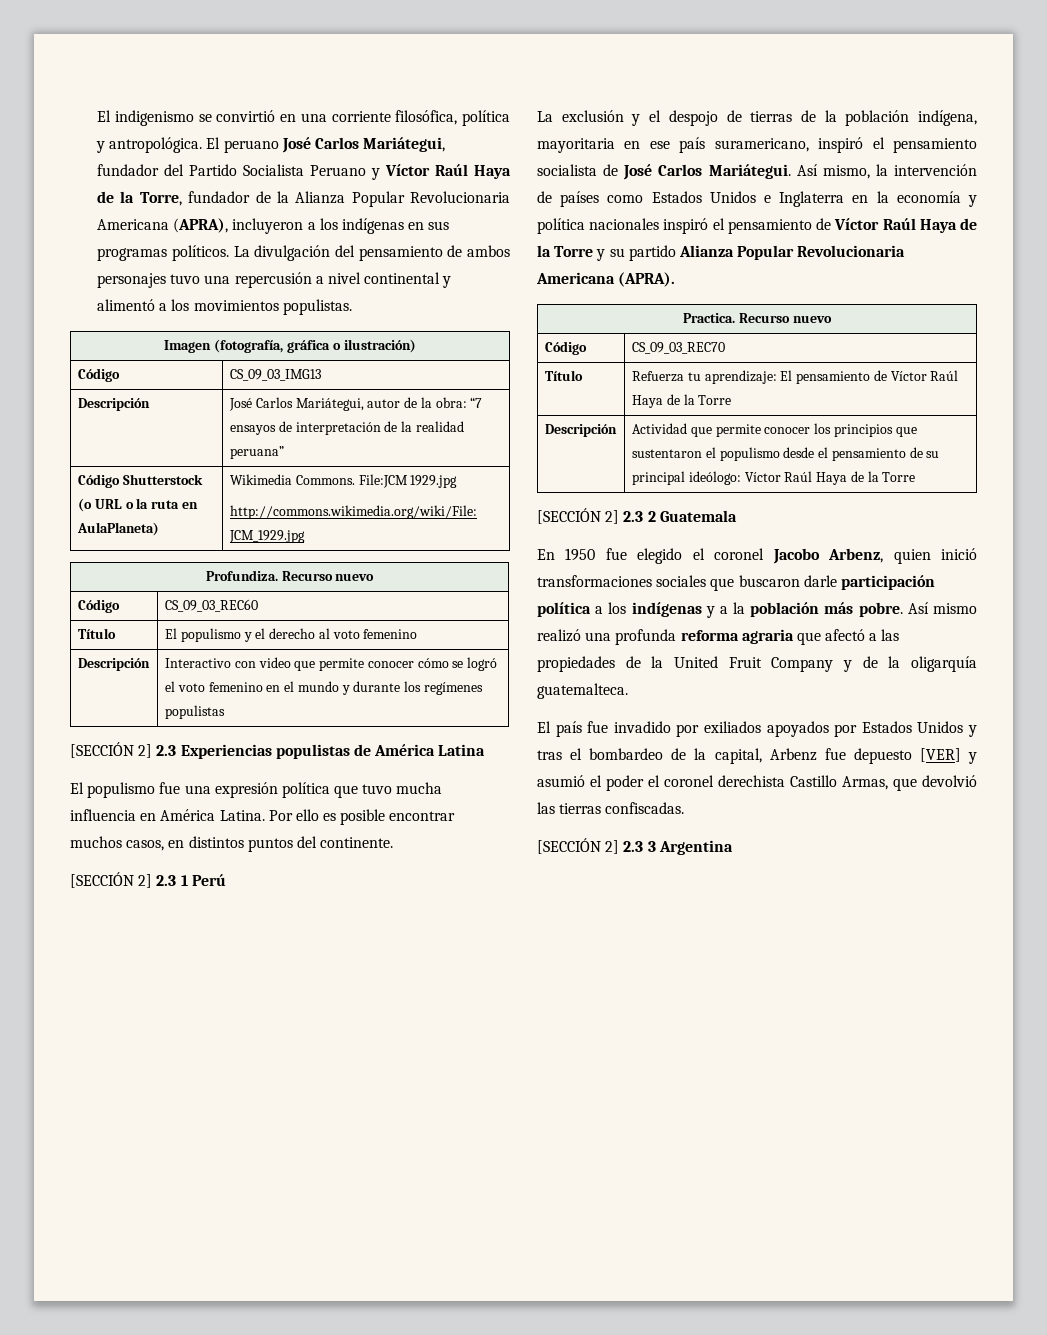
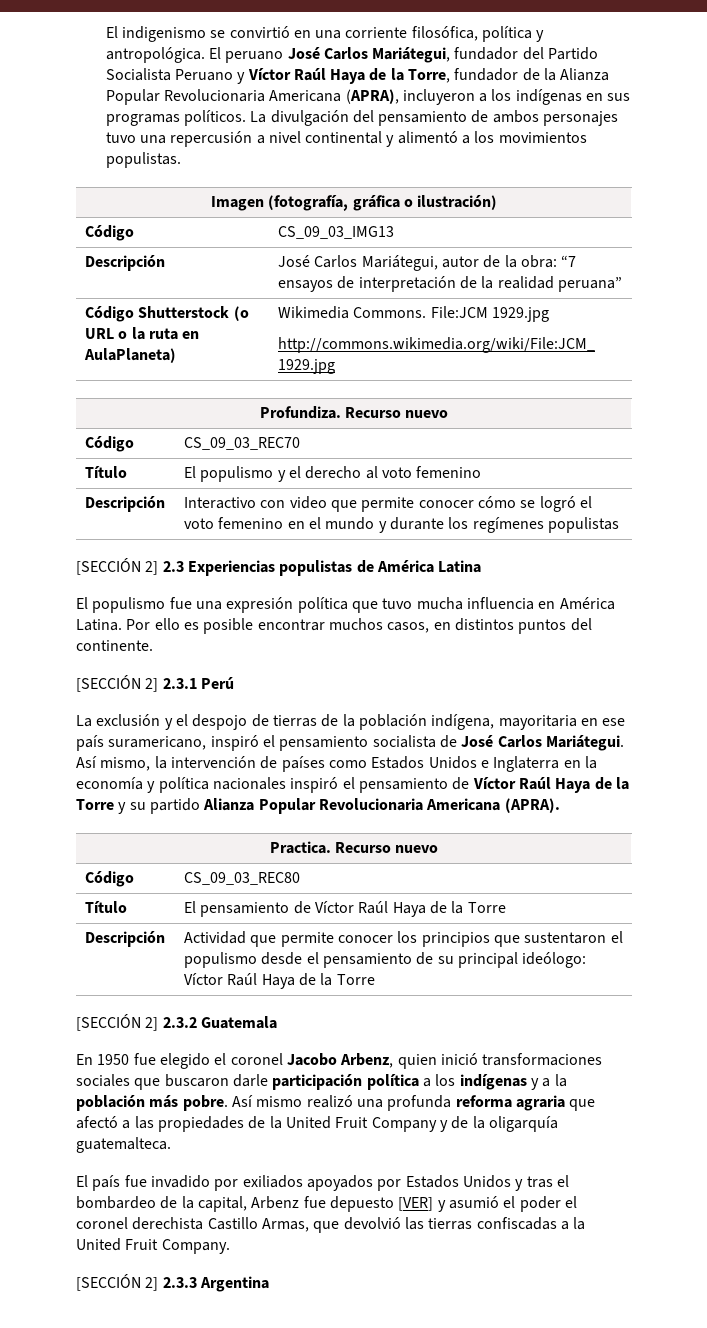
[164,599,258,612] CS_09_03_REC60 -> [184,437,301,450] CS_09_03_REC70
[156,875,188,886] 2.3 1 -> [162,678,197,689] 2.3.1
[631,342,725,354] [544,370,583,381] [631,370,777,384] CS_09_03_REC70 // Título | Refuerza tu aprendizaje: -> [184,872,301,885] [85,901,128,913] CS_09_03_REC80 // Título |
[623,511,656,522] 2.3 2 -> [162,1017,197,1028] 2.3.2
[605,802,685,814] [537,838,656,854] confiscadas. // [SECCIÓN 2] 2.3 3 -> [476,1217,586,1230] [76,1238,230,1254] [76,1274,197,1291] confiscadas a la United Fruit Company. // [SECCIÓN 2] 2.3.3

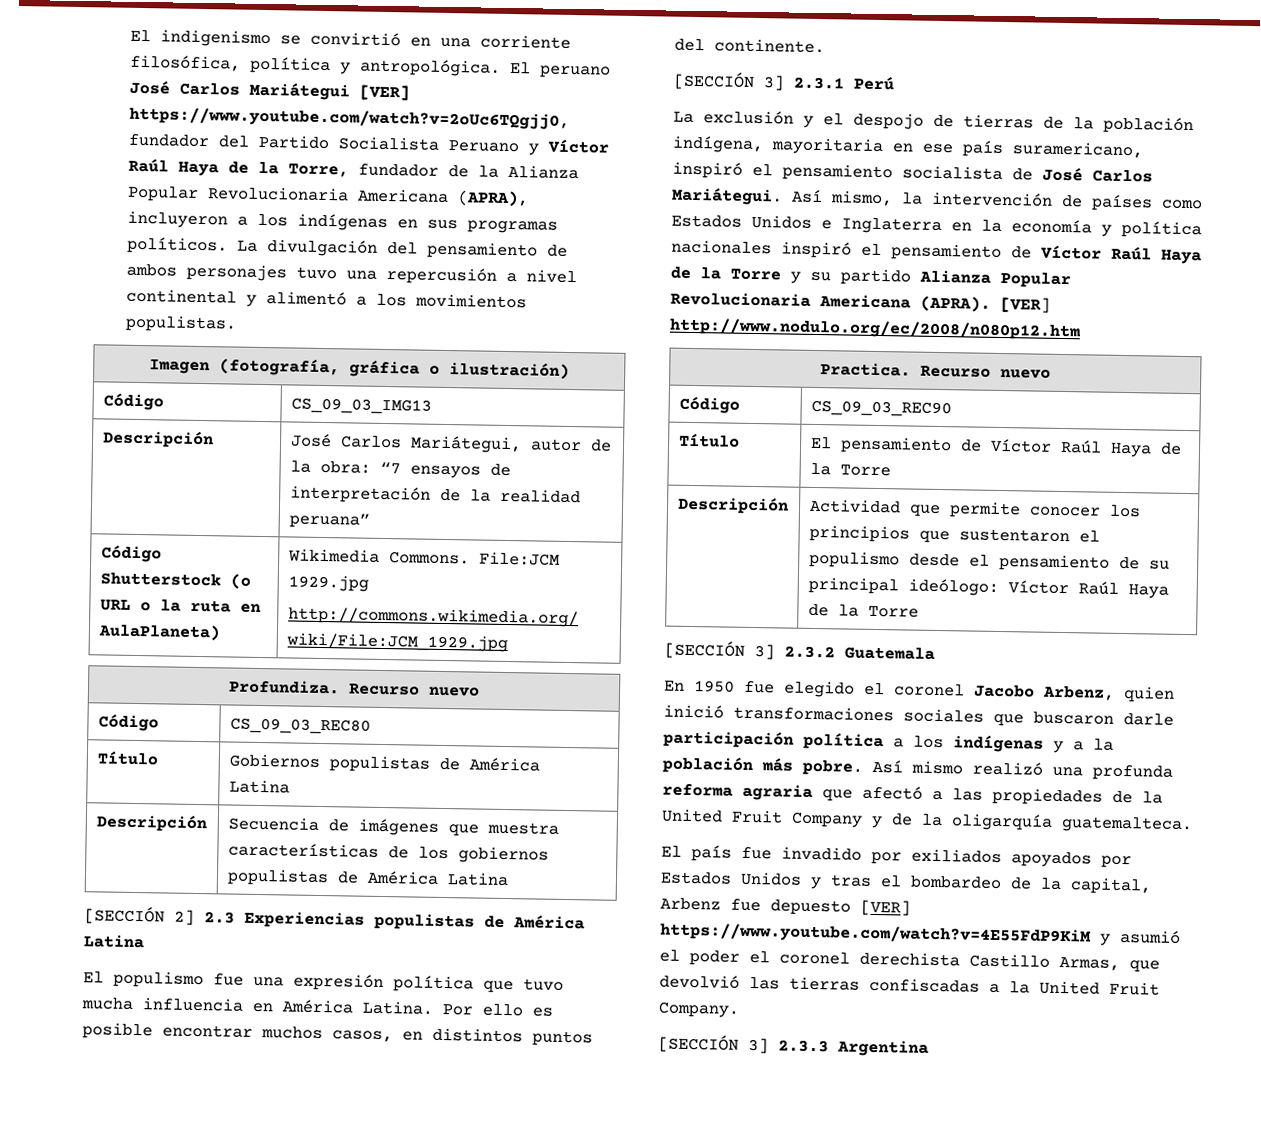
[372,47,451,63] Mariátegui, -> [249,81,411,101] [129,106,571,130] Mariátegui [VER] https://www.youtube.com/watch?v=2oUc6TQgjj0,
[184,437,301,450] [85,466,128,478] [184,466,482,482] [85,496,166,512] [184,496,592,512] [184,517,619,533] CS_09_03_REC70 // Título | El populismo y el derecho al voto femenino // Descripción | Interactivo con video que permite conocer cómo se logró el voto femenino en el mundo y durante los regímenes populistas -> [229,717,371,735] [96,750,159,766] [228,753,540,773] [228,779,290,794] [95,813,207,833] [227,816,559,837] [227,842,549,864] [226,868,509,887] CS_09_03_REC80 // Título | Gobiernos populistas de América Latina // Descripción | Secuencia de imágenes que muestra características de los gobiernos populistas de América Latina
[145,678,159,692] 2] -> [763,75,785,91] 3]
(560, 805) none -> [1000,296,1051,313] [669,317,1081,341] [VER] http://www.nodulo.org/ec/2008/n080p12.htm
[184,872,301,885] CS_09_03_REC80 -> [810,399,952,418] CS_09_03_REC90
[145,1017,159,1031] 2] -> [754,644,775,660] 3]
(434, 1204) none -> [660,922,1092,946] https://www.youtube.com/watch?v=4E55FdP9KiM
[145,1277,159,1291] 2] -> [748,1037,769,1054] 3]

